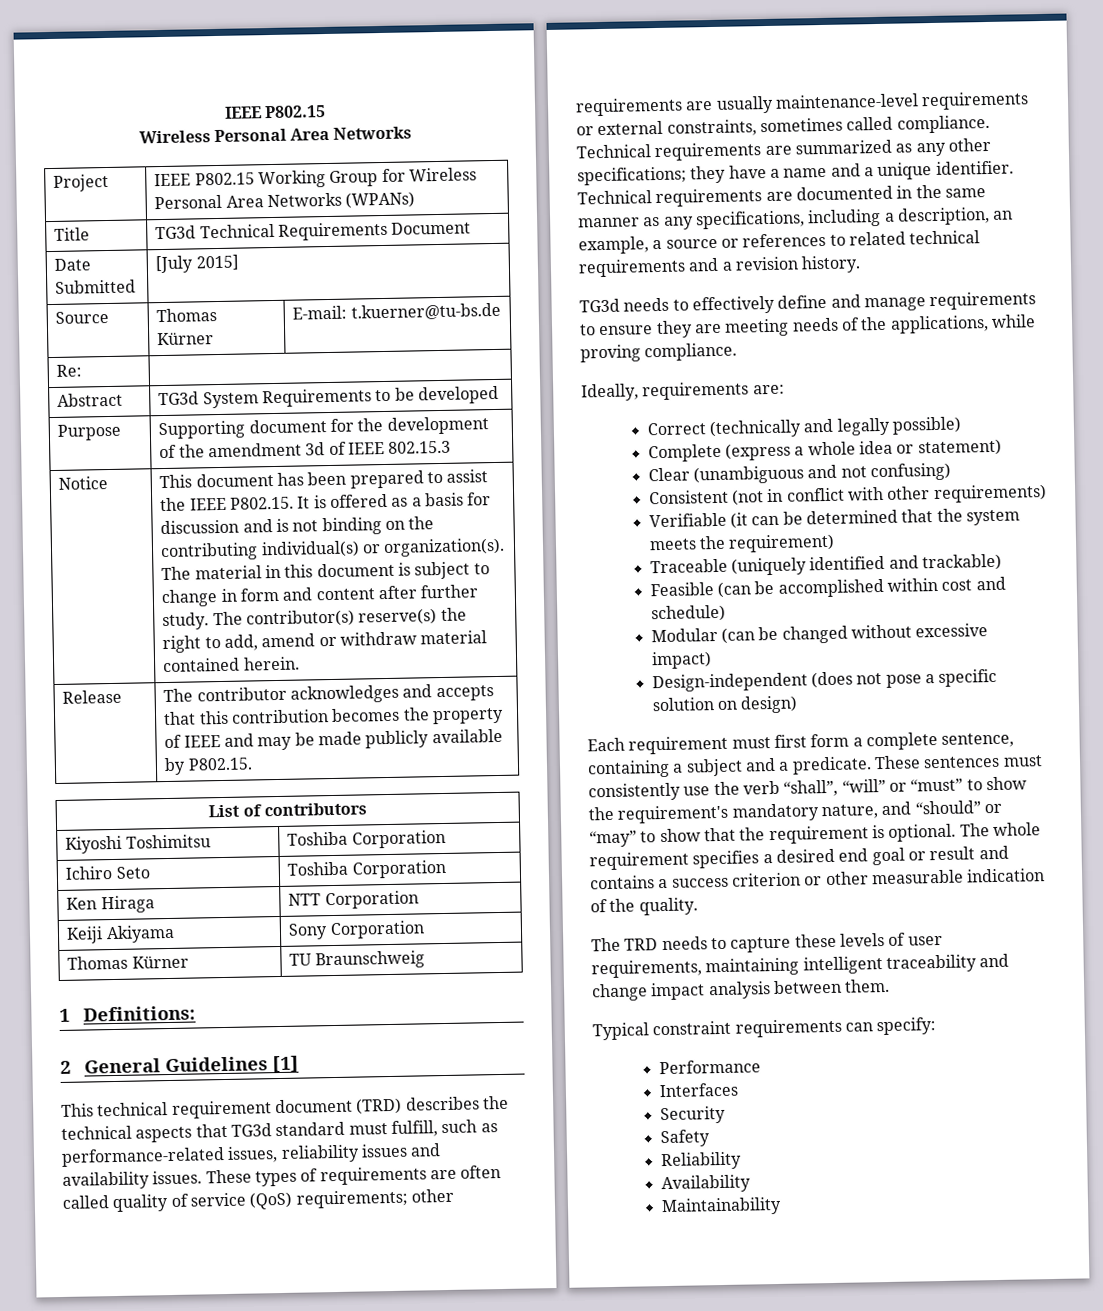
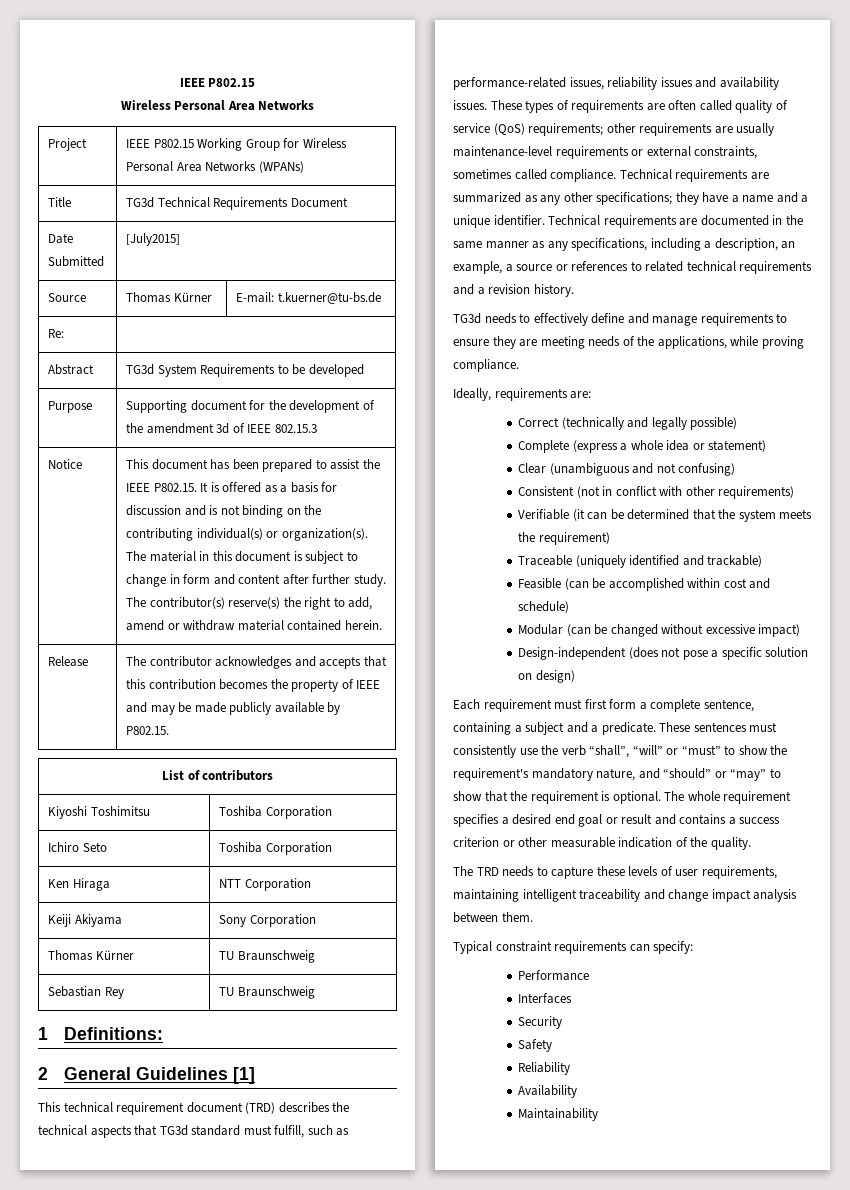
[155,254,239,274] [July 2015] -> [126,233,181,246] [July2015]
(425, 960) none -> [48,986,124,999] [219,986,315,999] // Sebastian Rey | TU Braunschweig

